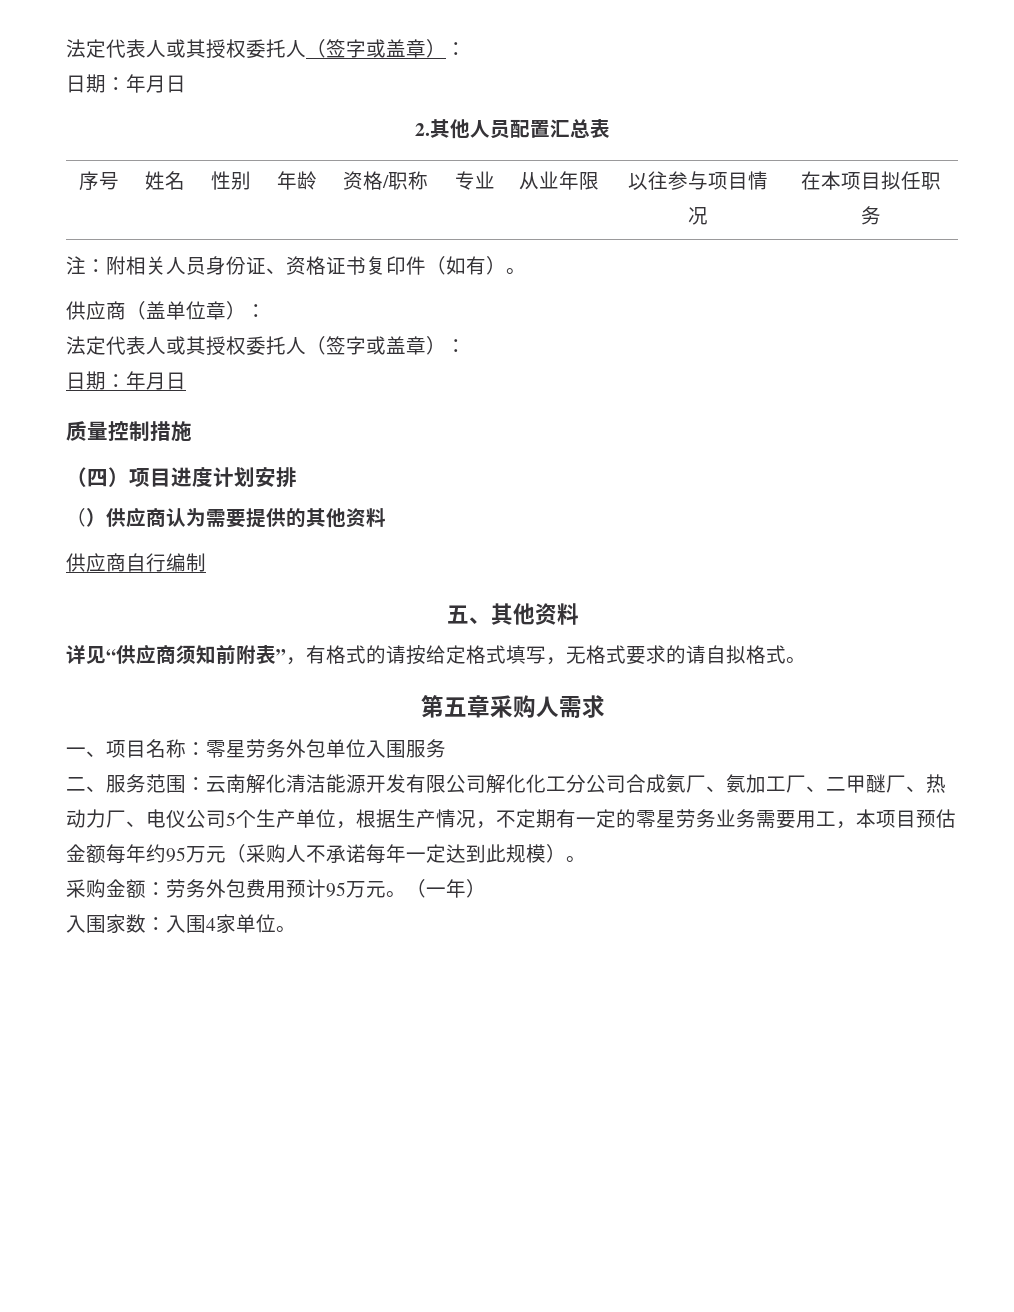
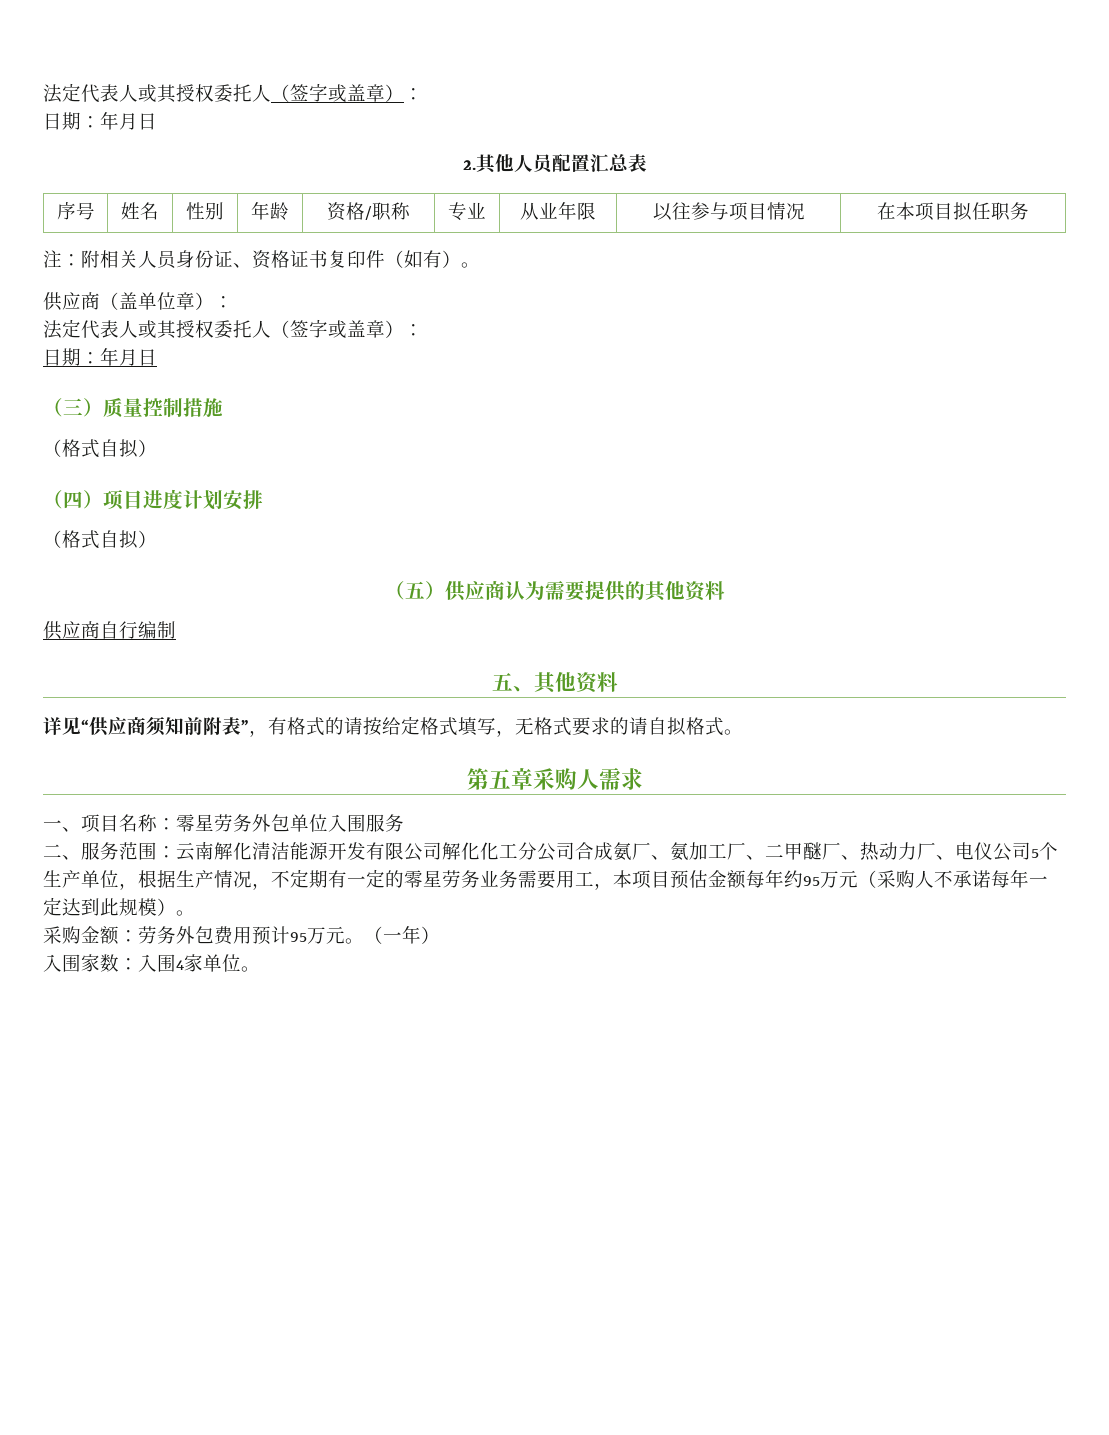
(186, 381) none -> [43,398,103,417] （三）
(192, 431) none -> [43,439,157,458] // （格式自拟）
(86, 517) none -> [62,530,157,549] [384,581,425,600] 格式自拟） // （五

